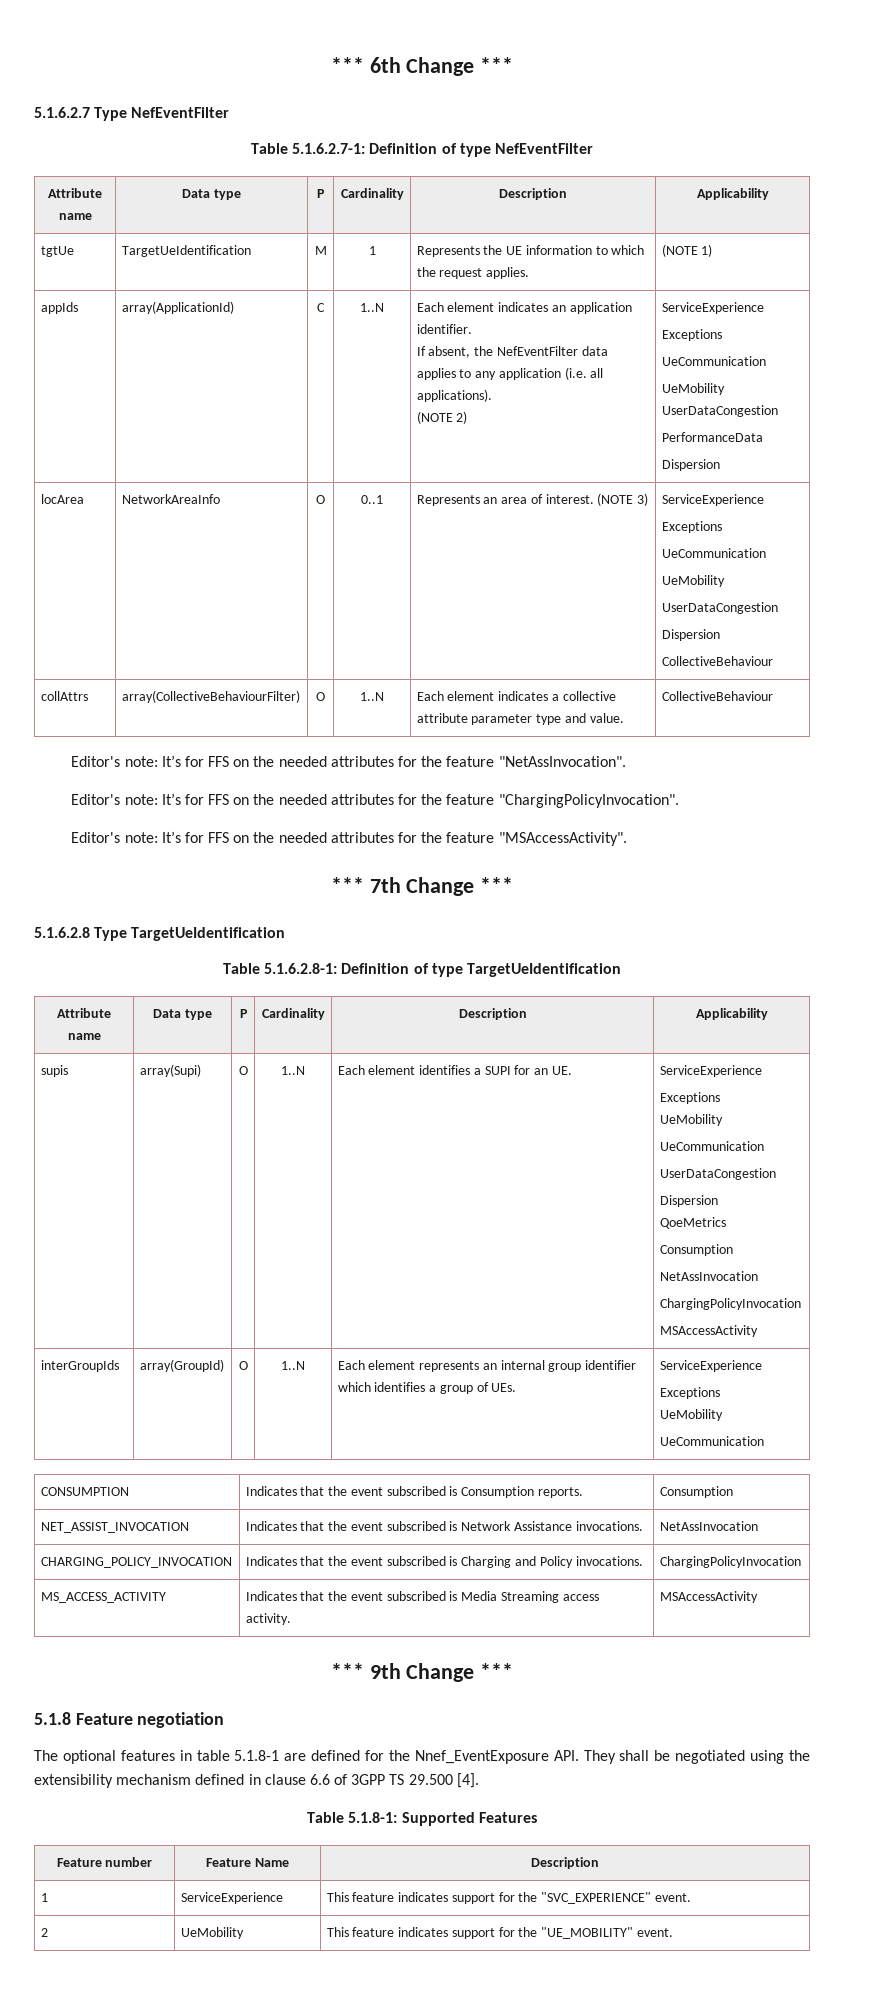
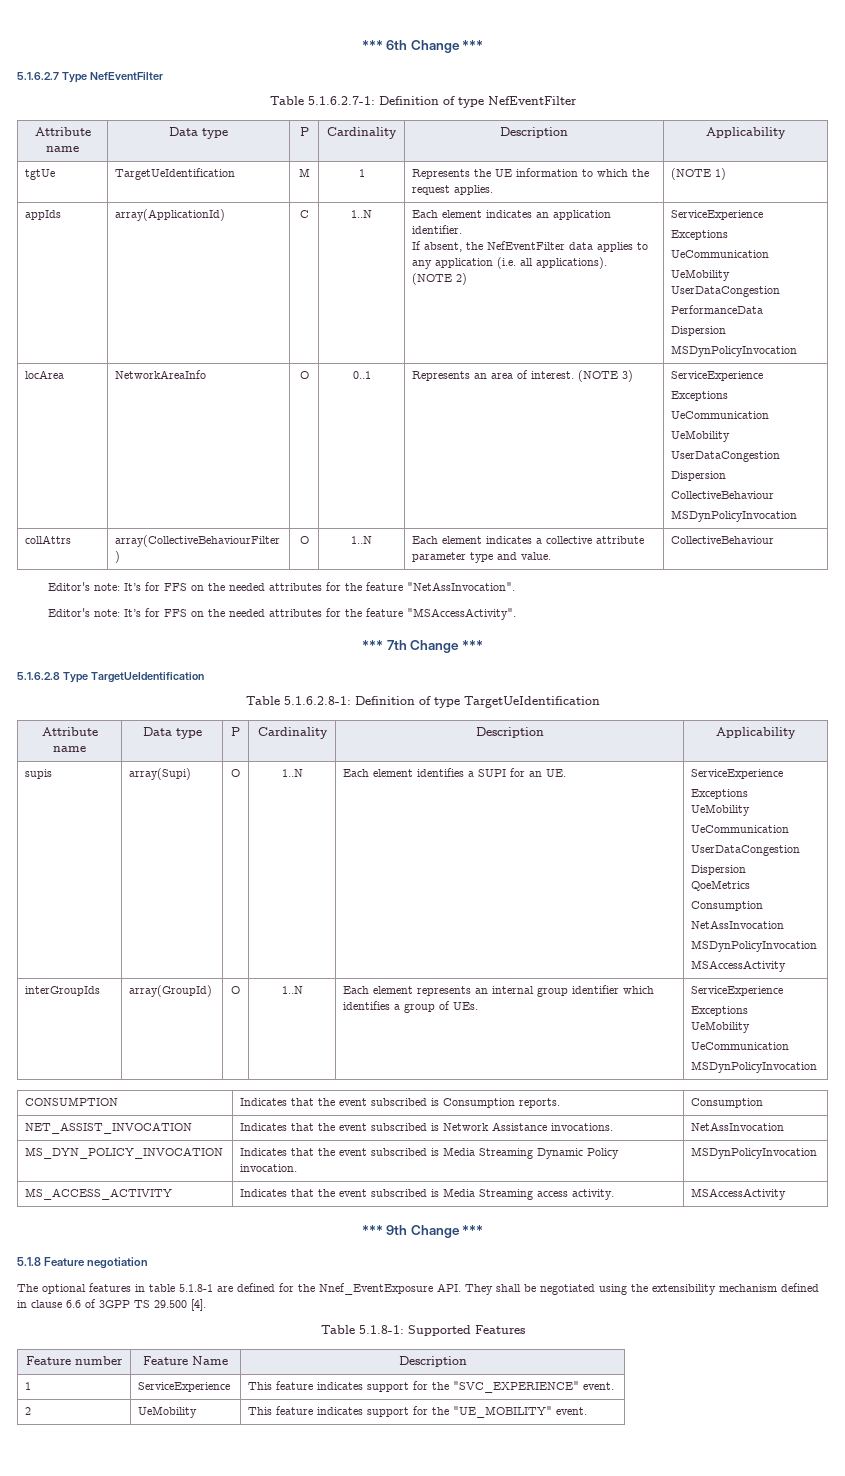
(720, 465) none -> [671,345,798,357] // MSDynPolicyInvocation
(773, 661) none -> [671,510,798,522] // MSDynPolicyInvocation
[71,793,679,808] // Editor's note: It’s for FFS on the needed attributes for the feature "ChargingPolicyInvocation". -> (516, 586) none
[659,1298,801,1310] ChargingPolicyInvocation -> [691,940,818,952] MSDynPolicyInvocation
(764, 1441) none -> [691,1061,818,1073] // MSDynPolicyInvocation
[40,1557,232,1568] [245,1556,643,1568] [659,1556,801,1568] CHARGING_POLICY_INVOCATION | Indicates that the event subscribed is Charging and Policy invocations. | ChargingPolicyInvocation -> [25,1147,224,1159] [240,1147,620,1159] [240,1164,298,1172] [691,1147,818,1159] MS_DYN_POLICY_INVOCATION | Indicates that the event subscribed is Media Streaming Dynamic Policy invocation. | MSDynPolicyInvocation

